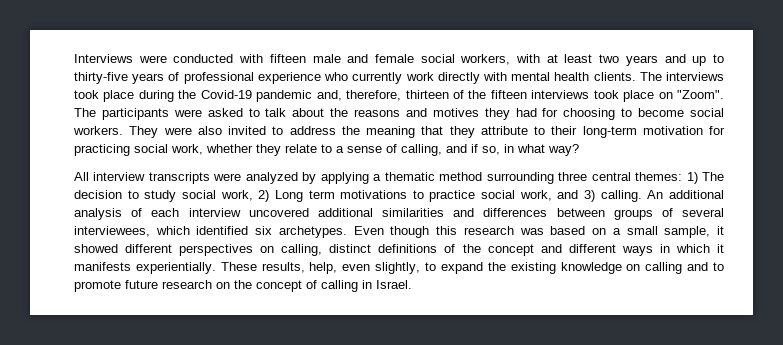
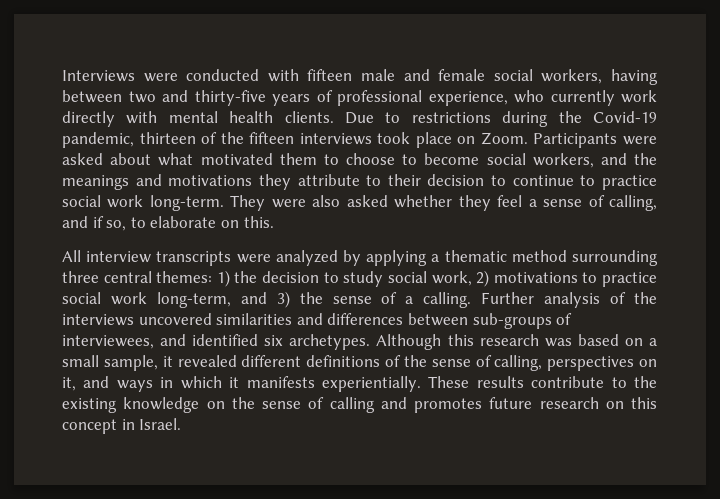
[516,54,725,66] with at least two years and up to -> [611,69,659,85] [62,90,188,103] having between two and
[257,72,321,84] experience -> [428,91,508,106] experience,
[639,72,724,81] [74,90,402,102] The interviews took place during the Covid-19 pandemic and, therefore, -> [345,111,657,127] [62,132,134,148] Due to restrictions during the Covid-19 pandemic,
[677,90,724,99] [74,108,724,120] [73,126,725,138] [74,144,332,156] "Zoom". The participants were asked to talk about the reasons and motives they had for choosing to become social workers. They were also invited to address the meaning that they attribute to their long-term motivation for practicing social work, whether they relate to -> [480,132,657,148] [62,153,657,168] [62,174,657,190] [62,195,523,211] Zoom. Participants were asked about what motivated them to choose to become social workers, and the meanings and motivations they attribute to their decision to continue to practice social work long-term. They were also asked whether they feel
[504,144,579,156] in what way? -> [130,216,274,228] to elaborate on this.
[702,172,724,181] The -> [234,271,258,283] the
[274,190,335,202] Long term -> (490, 278) none
[519,190,724,202] [74,208,724,220] [74,226,190,237] work, and 3) calling. An additional analysis of each interview uncovered additional similarities and differences between groups of several interviewees, which -> [110,291,657,308] [62,313,573,329] [62,334,187,349] work long-term, and 3) the sense of a calling. Further analysis of the interviews uncovered similarities and differences between sub-groups of interviewees, and
[353,226,430,238] Even though -> [376,334,442,350] Although
[74,244,616,256] showed different perspectives on calling, distinct definitions of the concept and different -> [177,355,657,371] [62,376,110,391] revealed different definitions of the sense of calling, perspectives on it, and
[261,262,725,274] [74,280,358,292] results, help, even slightly, to expand the existing knowledge on calling and to promote future research on the concept of calling -> [476,376,657,388] [62,397,657,413] [62,419,117,434] results contribute to the existing knowledge on the sense of calling and promotes future research on this concept

